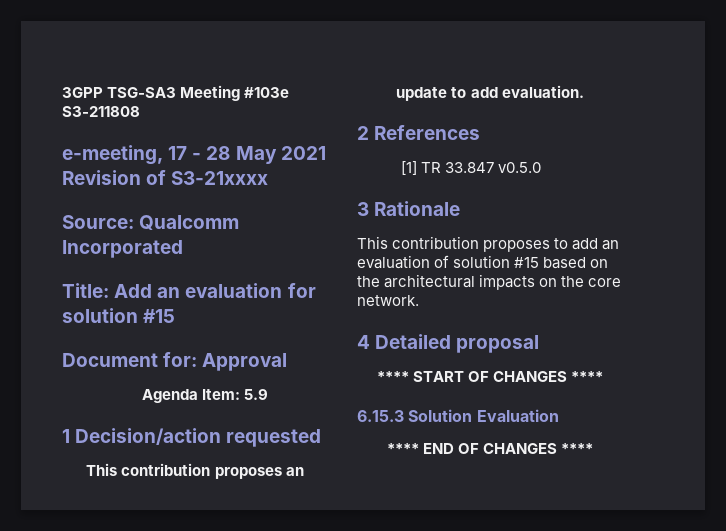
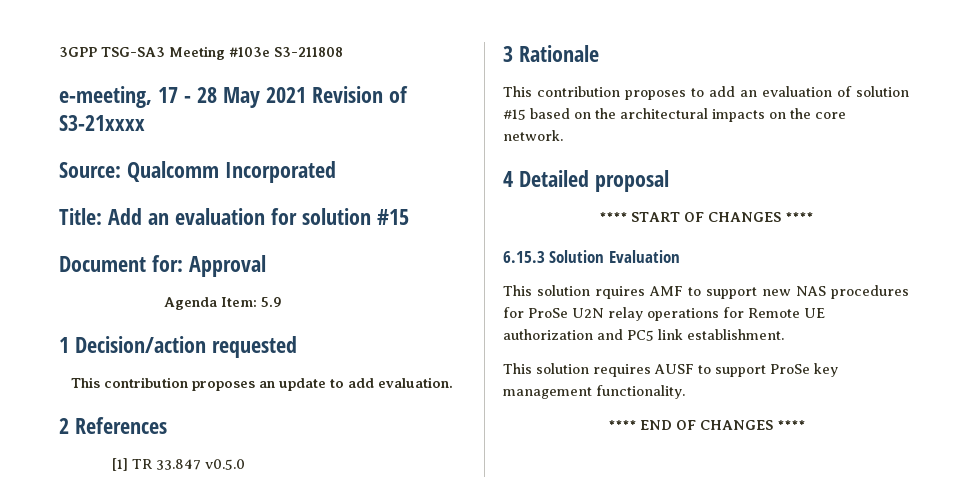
(559, 415) none -> [503,285,909,299] [503,307,825,321] [503,329,784,341] [503,363,838,377] [503,385,685,399] // This solution rquires AMF to support new NAS procedures for ProSe U2N relay operations for Remote UE authorization and PC5 link establishment. // This solution requires AUSF to support ProSe key management functionality.

